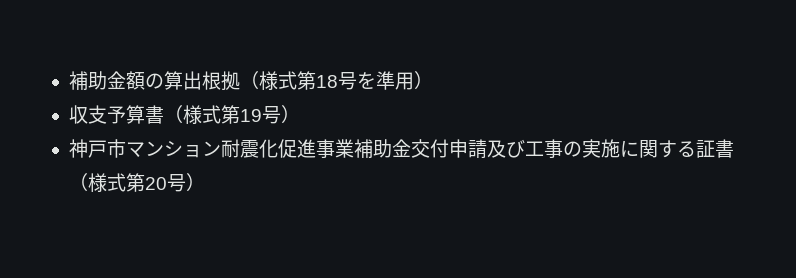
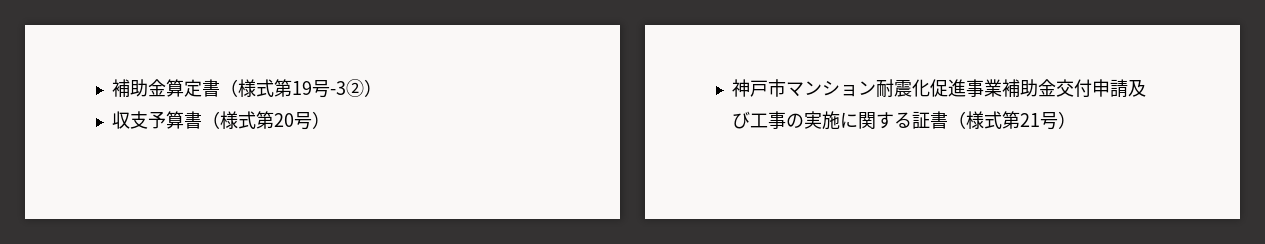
[68,71,414,91] 補助金額の算出根拠（様式第18号を準用 -> [111,79,364,98] 補助金算定書（様式第19号-3②
[239,109,262,122] 19 -> [273,113,294,127] 20
[144,177,167,190] 20 -> [1019,113,1040,127] 21

